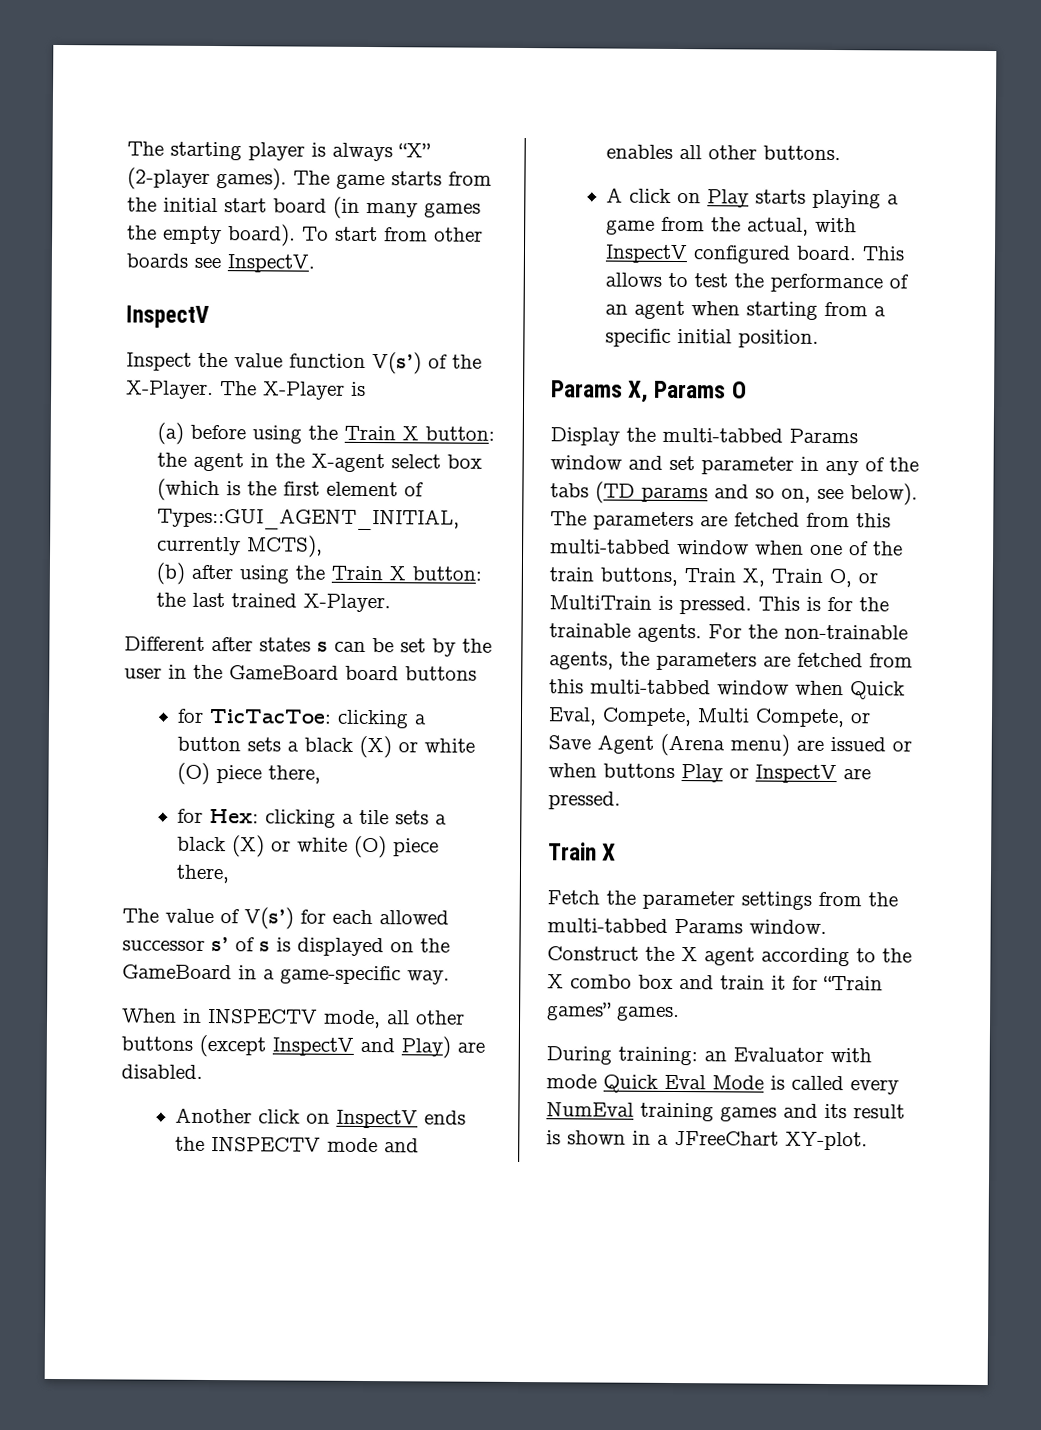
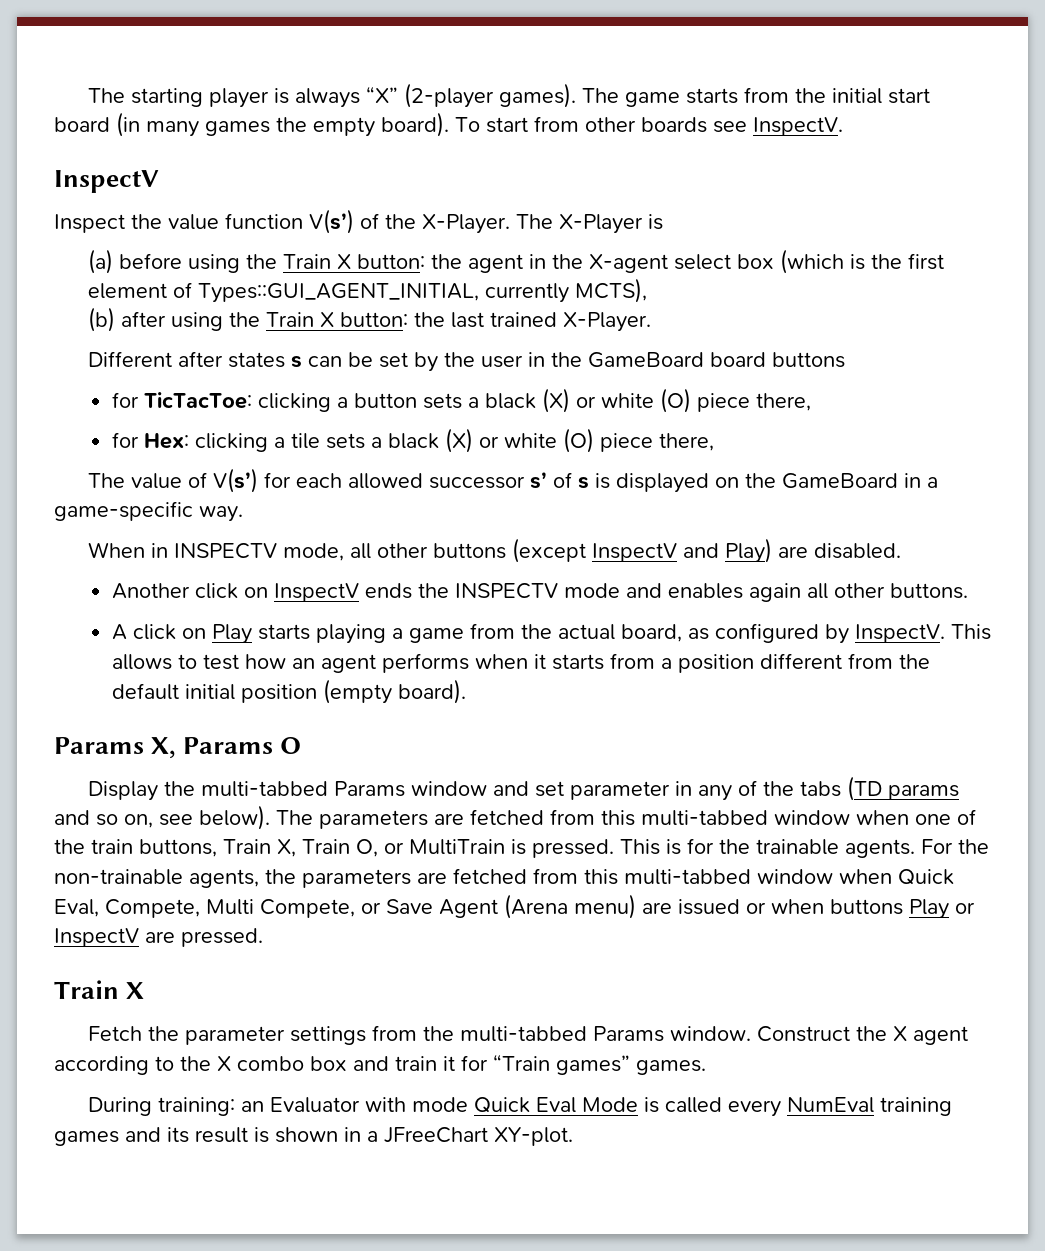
(674, 151) none -> [748,583,801,602] again
[747,217,858,236] [605,244,906,264] [605,272,910,293] [605,300,887,320] [605,328,820,348] actual, with InspectV configured board. This allows to test the performance of an agent when starting from a specific initial position. -> [557,623,991,644] [111,653,930,673] [111,679,466,704] actual board, as configured by InspectV. This allows to test how an agent performs when it starts from a position different from the default initial position (empty board).

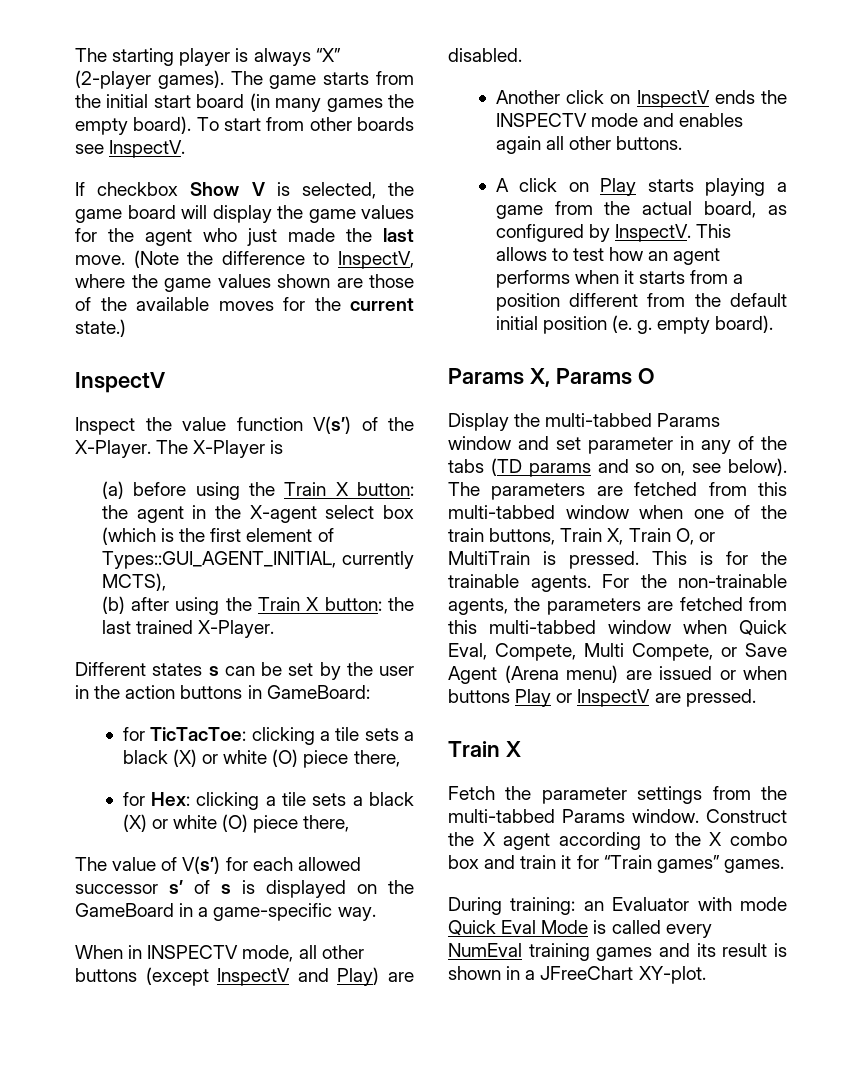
(843, 126) none -> [75,182,415,199] [75,205,414,223] [75,228,414,246] [75,250,414,269] [75,274,414,292] [75,297,414,311] [75,319,126,337] // If checkbox Show V is selected, the game board will display the game values for the agent who just made the last move. (Note the difference to InspectV, where the game values shown are those of the available moves for the current state.)
[177,351,223,367] after -> (146, 669) none
[587,352,845,368] GameBoard board buttons -> [125,685,370,699] action buttons in GameBoard:
[353,393,417,408] button -> [335,727,360,741] tile
[322,679,392,704] (empty -> [612,315,711,334] (e. g. empty

